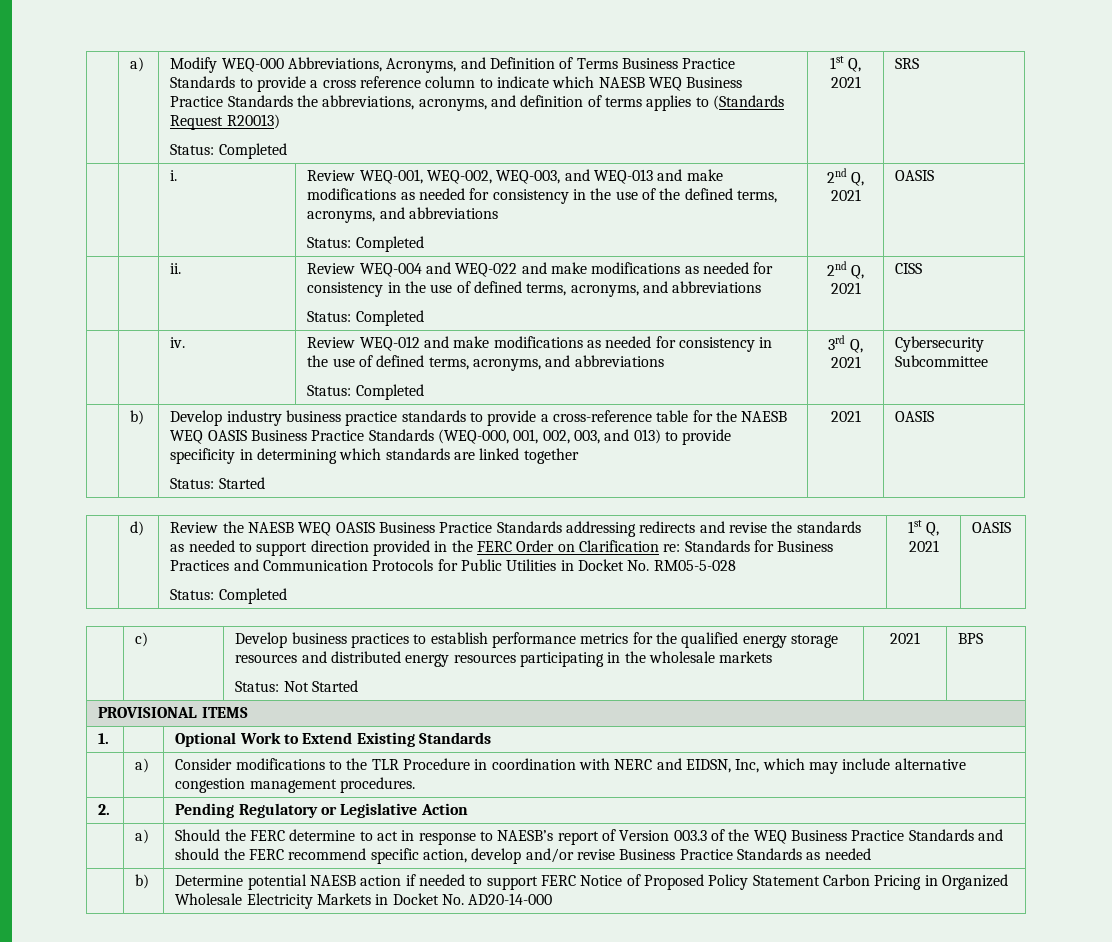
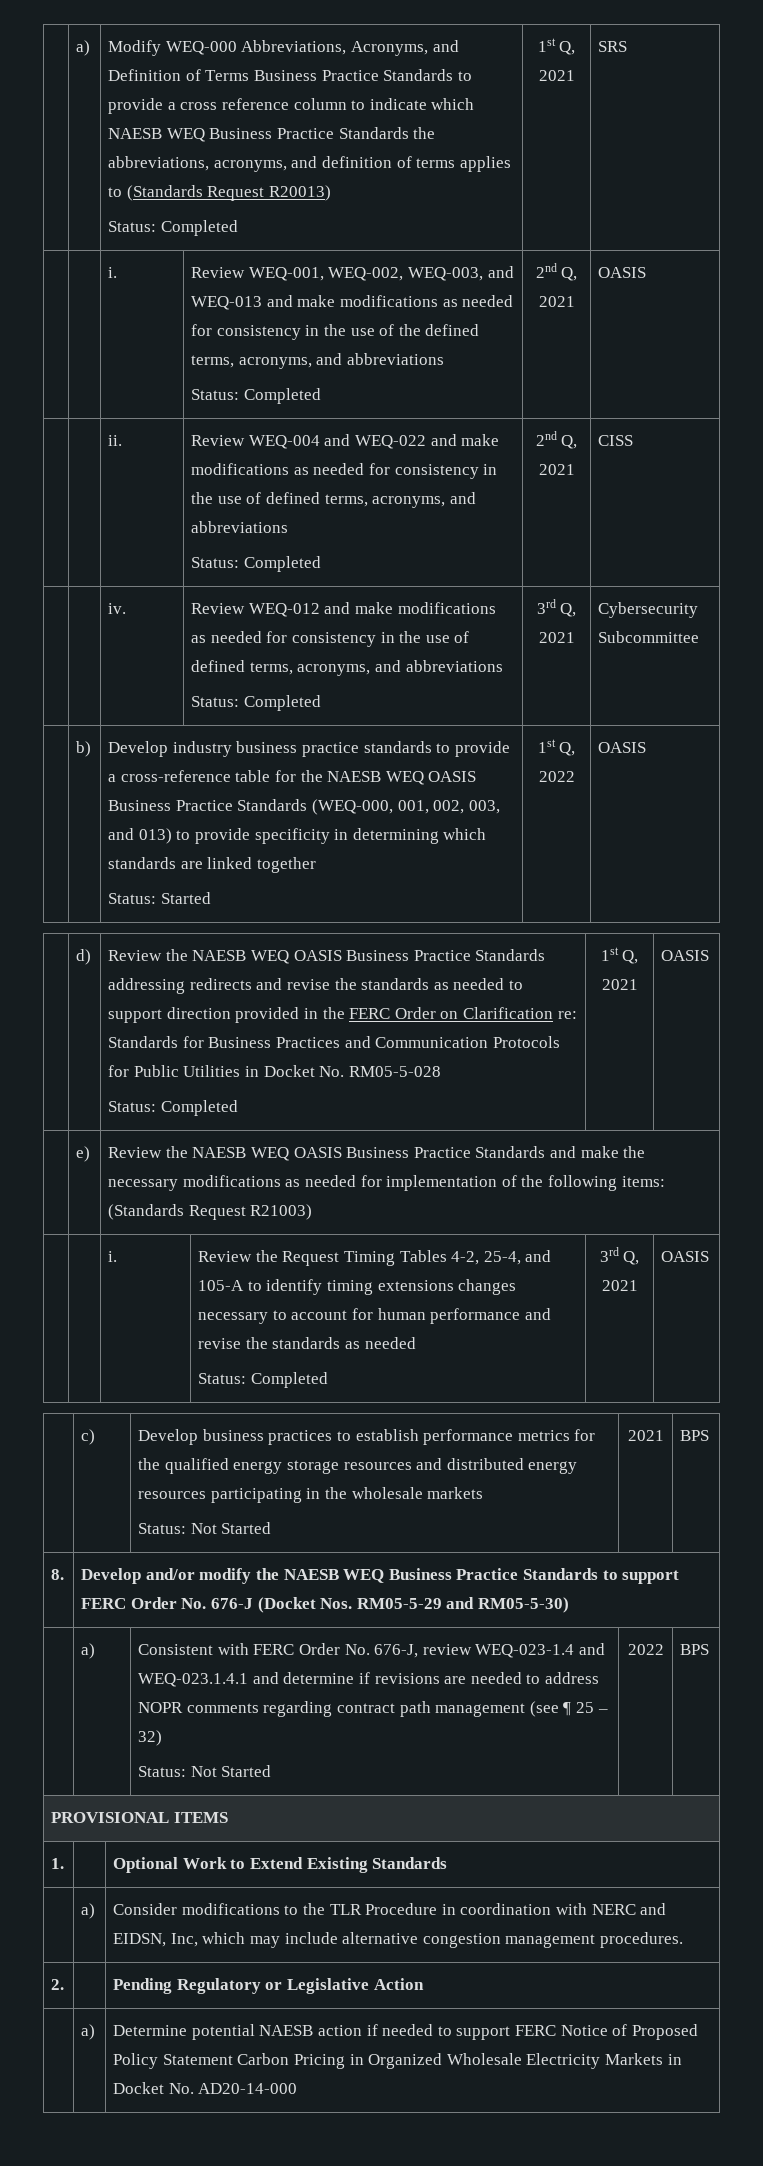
[830,410,861,422] 2021 -> [537,739,576,756] [538,771,575,782] 1st Q, 2022
(1012, 527) none -> [76,1146,91,1162] [108,1146,646,1161] [108,1175,665,1191] [108,1204,313,1220] [108,1251,118,1262] [198,1250,552,1266] [198,1279,517,1295] [198,1308,551,1324] [198,1337,416,1349] [198,1372,328,1388] [599,1247,640,1265] [601,1280,638,1291] [661,1251,710,1262] // | e) | Review the NAESB WEQ OASIS Business Practice Standards and make the necessary modifications as needed for implementation of the following items: (Standards Request R21003) // | | i. | Review the Request Timing Tables 4-2, 25-4, and 105-A to identify timing extensions changes necessary to account for human performance and revise the standards as needed // Status: Completed | 3rd Q, 2021 | OASIS
(984, 638) none -> [51,1569,65,1580] [81,1568,680,1584] [81,1597,570,1613] [81,1643,96,1659] [138,1643,606,1658] [138,1672,600,1687] [138,1701,608,1717] [138,1730,163,1746] [138,1765,272,1777] [627,1644,664,1655] [680,1644,710,1655] // 8. | Develop and/or modify the NAESB WEQ Business Practice Standards to support FERC Order No. 676-J (Docket Nos. RM05-5-29 and RM05-5-30) // | a) | Consistent with FERC Order No. 676-J, review WEQ-023-1.4 and WEQ-023.1.4.1 and determine if revisions are needed to address NOPR comments regarding contract path management (see ¶ 25 – 32) // Status: Not Started | 2022 | BPS
[175,829,1003,845] [175,848,871,864] [135,874,150,889] | Should the FERC determine to act in response to NAESB’s report of Version 003.3 of the WEQ Business Practice Standards and should the FERC recommend specific action, develop and/or revise Business Practice Standards as needed // | b) -> (96, 2032) none

